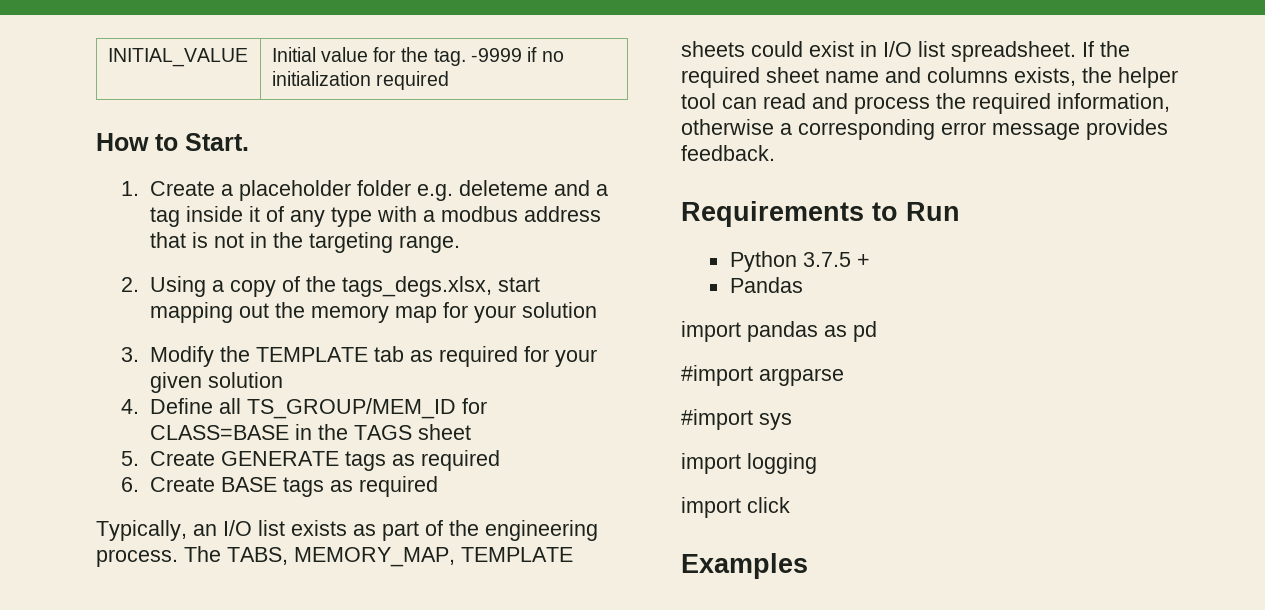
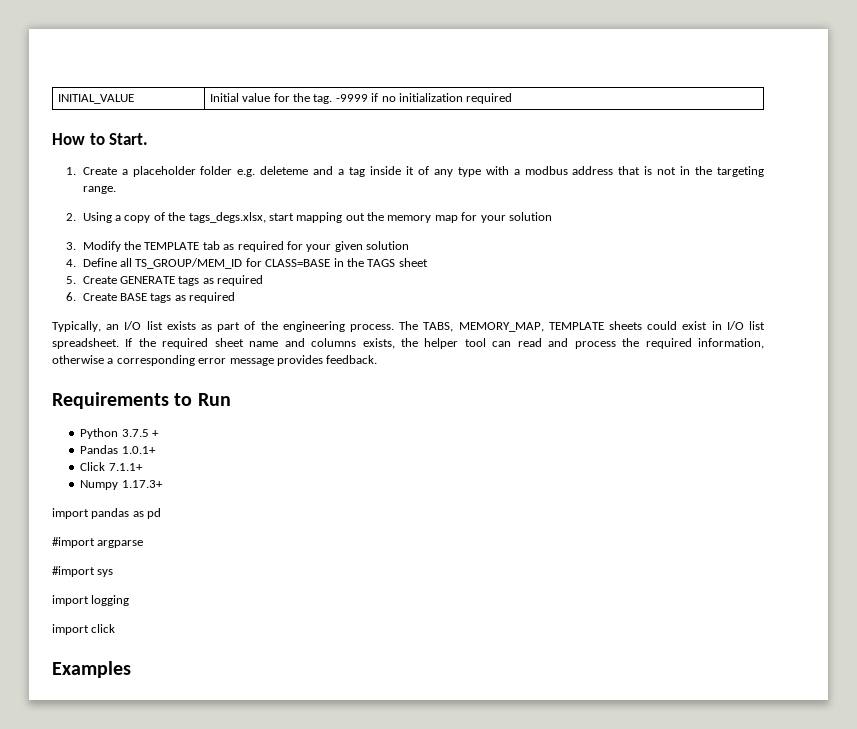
(803, 285) none -> [121,446,156,454] [80,462,143,471] [80,480,163,490] 1.0.1+ // Click 7.1.1+ // Numpy 1.17.3+

